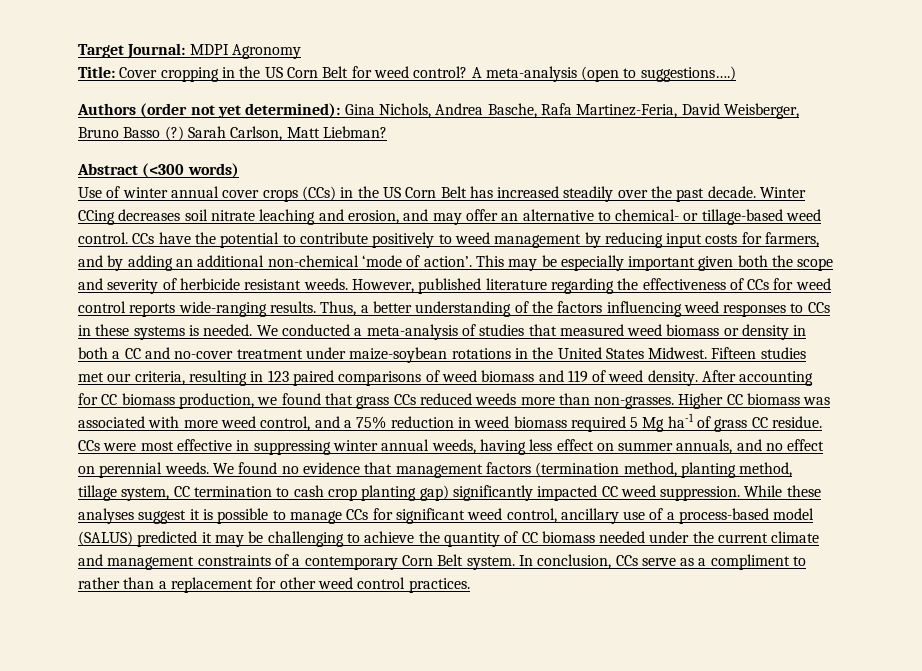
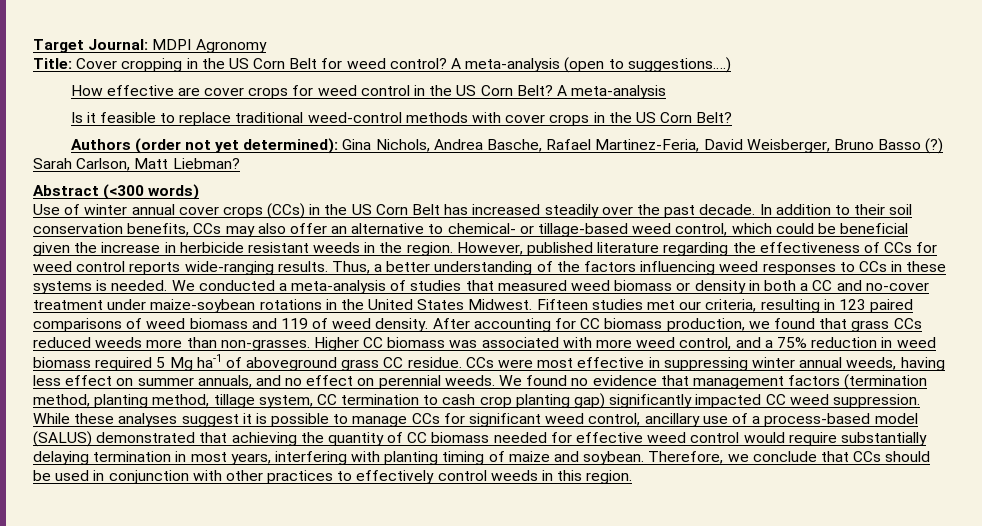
(736, 74) none -> [70,85,667,99] [70,112,733,126] // How effective are cover crops for weed control in the US Corn Belt? A meta-analysis // Is it feasible to replace traditional weed-control methods with cover crops in the US Corn Belt?
[540,103,572,115] Rafa -> [546,139,592,150] Rafael
[760,187,807,198] [78,209,462,225] Winter CCing decreases soil nitrate leaching and erosion, and may -> [759,204,913,215] [33,223,286,237] In addition to their soil conservation benefits, CCs may also
[78,232,820,248] [78,255,834,271] [78,278,348,294] control. CCs have the potential to contribute positively to weed management by reducing input costs for farmers, and by adding an additional non-chemical ‘mode of action’. This may be especially important given both the scope and severity of herbicide resistant weeds. -> [675,223,909,236] [33,242,453,256] control, which could be beneficial given the increase in herbicide resistant weeds in the region.
(712, 422) none -> [246,357,338,371] aboveground
[137,531,415,547] predicted it may be challenging to achieve -> [96,432,297,446] demonstrated that achieving
[649,531,820,543] [78,554,807,570] [78,577,470,593] under the current climate and management constraints of a contemporary Corn Belt system. In conclusion, CCs serve as a compliment to rather than a replacement for other weed control practices. -> [550,432,927,446] [33,451,931,465] [33,470,633,484] for effective weed control would require substantially delaying termination in most years, interfering with planting timing of maize and soybean. Therefore, we conclude that CCs should be used in conjunction with other practices to effectively control weeds in this region.

